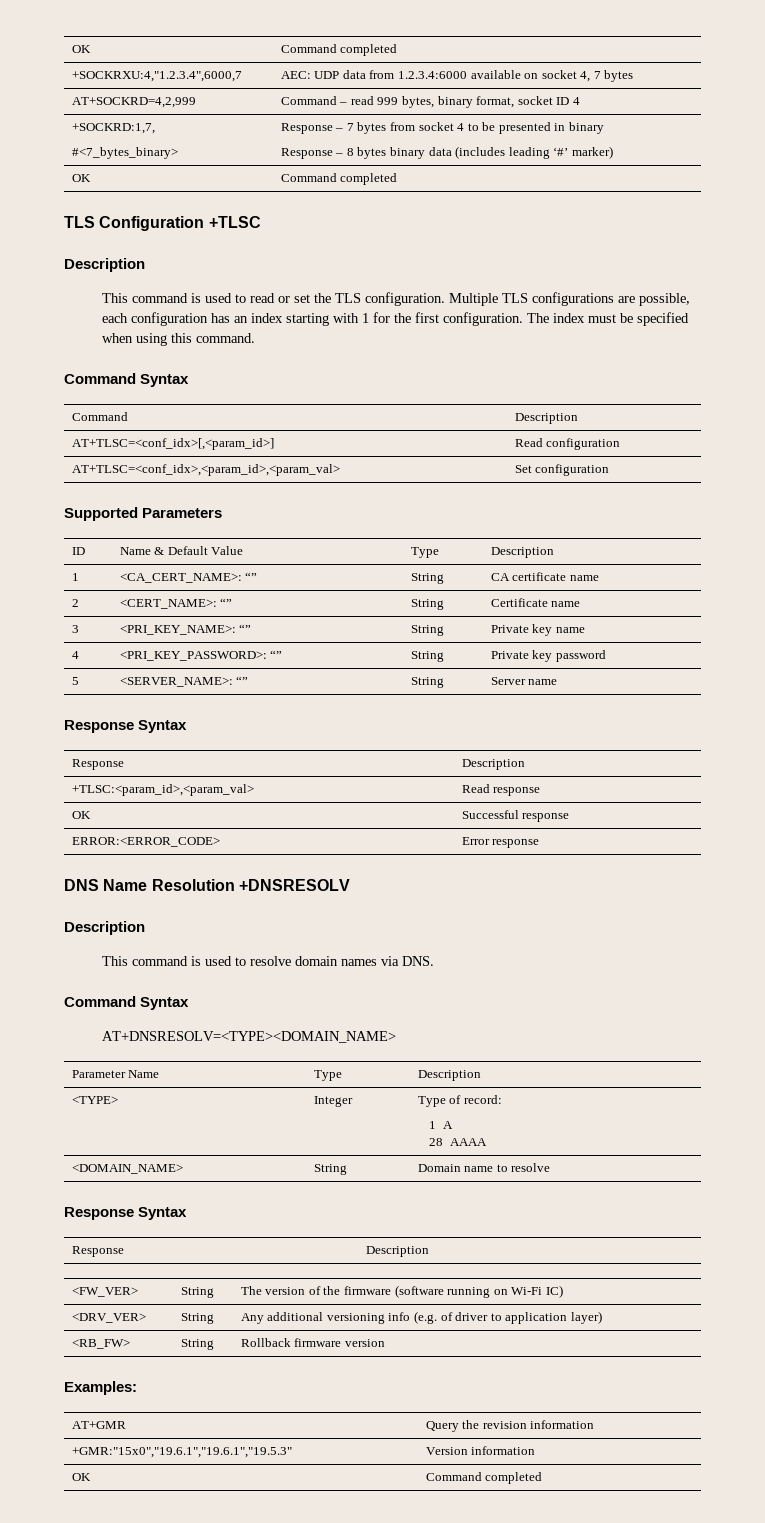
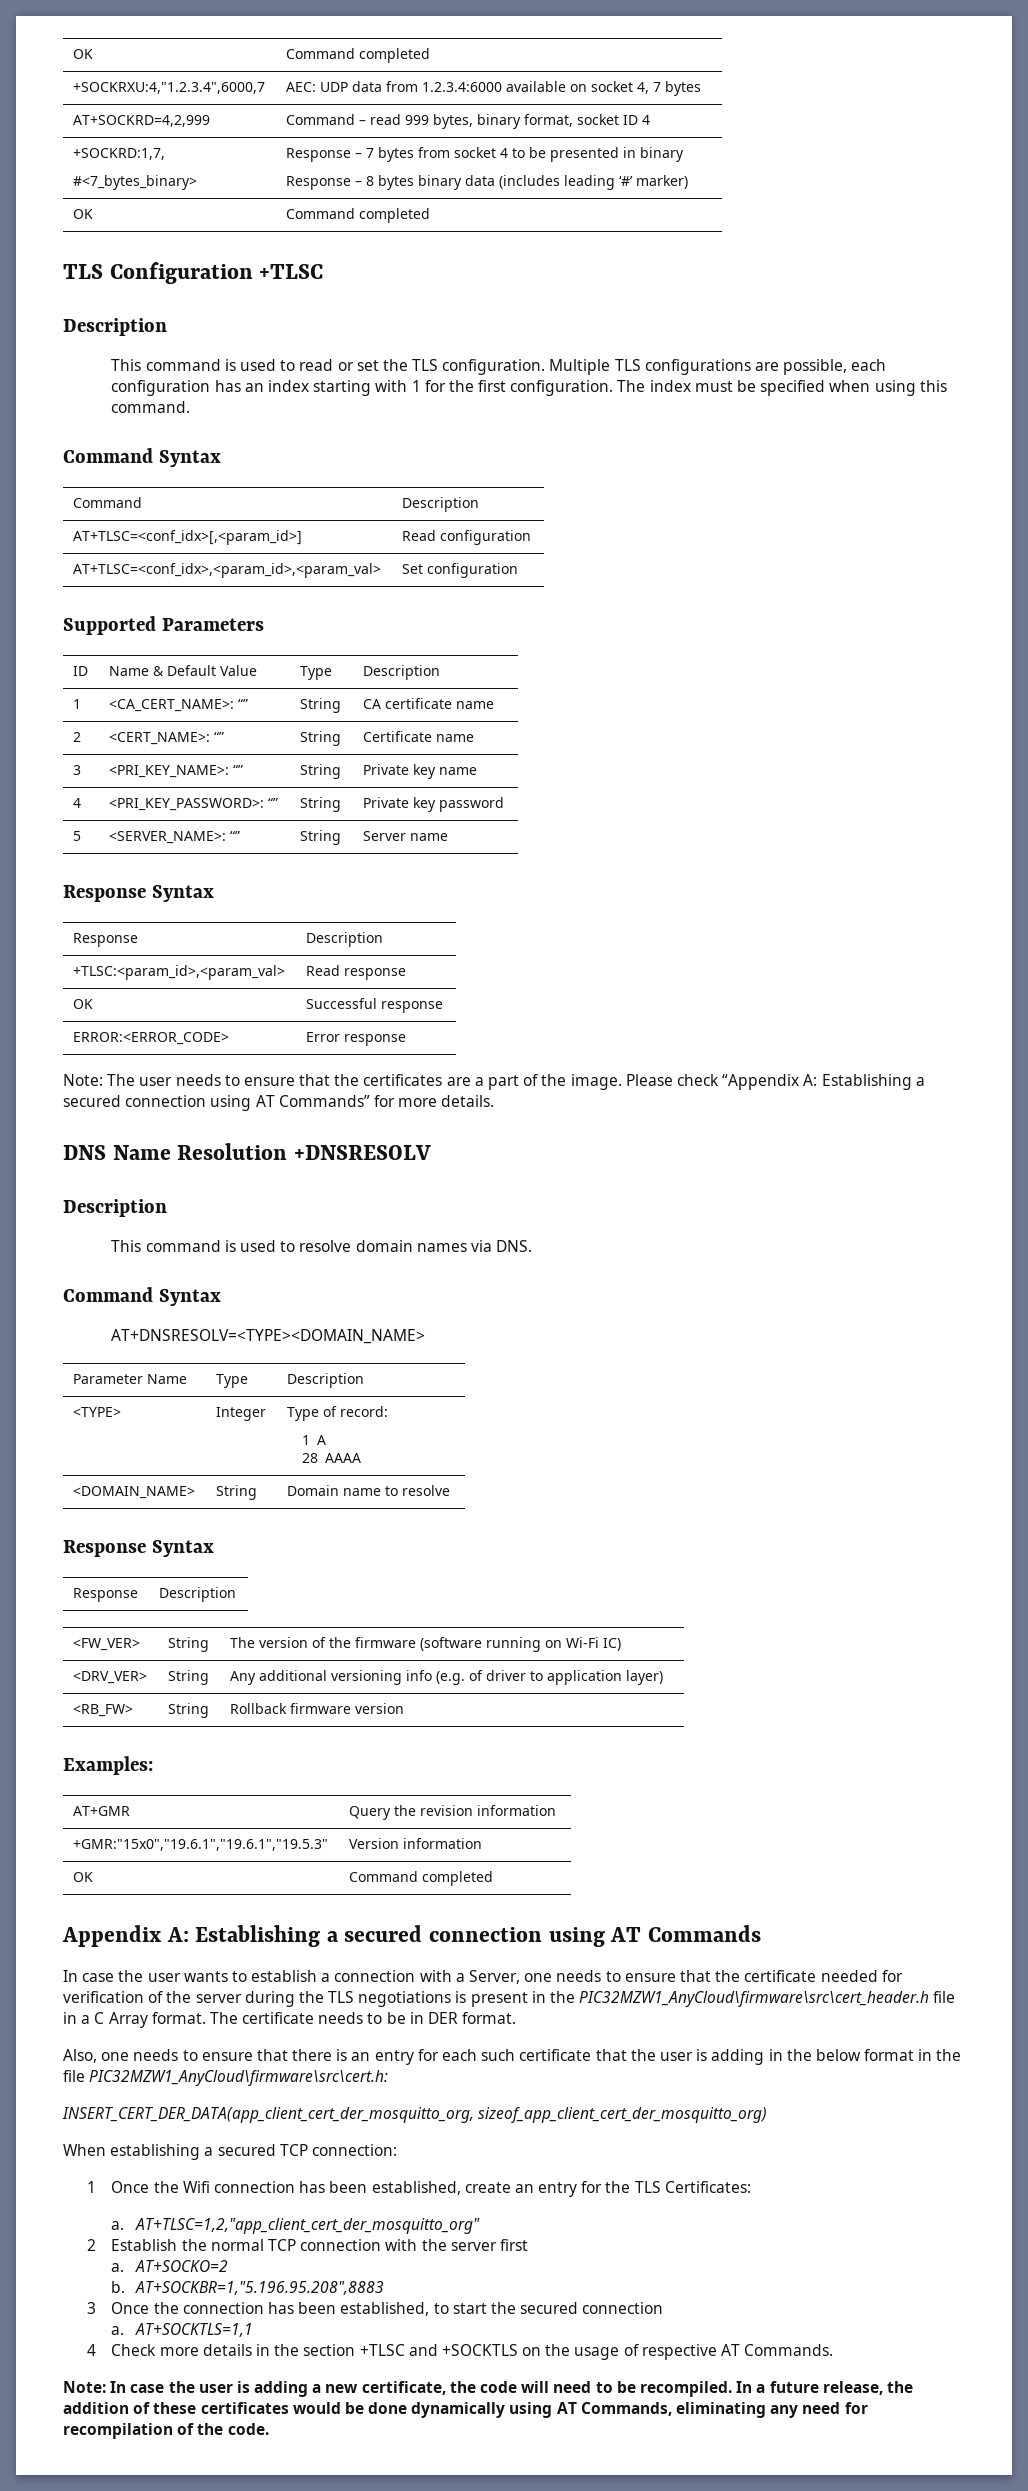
(540, 843) none -> [63,1074,925,1090] [63,1095,495,1111] // Note: The user needs to ensure that the certificates are a part of the image. Please check “Appendix A: Establishing a secured connection using AT Commands” for more details.
(543, 1478) none -> [62,1925,761,1947] [63,1970,903,1984] [63,1991,956,2007] [63,2012,517,2028] [63,2049,962,2065] [63,2070,389,2086] [62,2107,768,2123] [63,2144,397,2160] [87,2181,751,2197] [111,2218,480,2234] [87,2239,528,2251] [111,2260,228,2272] [111,2281,384,2295] [87,2302,664,2316] [111,2323,253,2337] [87,2344,834,2360] [63,2381,913,2397] [63,2402,868,2418] [63,2423,269,2439] // Appendix A: Establishing a secured connection using AT Commands // In case the user wants to establish a connection with a Server, one needs to ensure that the certificate needed for verification of the server during the TLS negotiations is present in the PIC32MZW1_AnyCloud\firmware\src\cert_header.h file in a C Array format. The certificate needs to be in DER format. // Also, one needs to ensure that there is an entry for each such certificate that the user is adding in the below format in the file PIC32MZW1_AnyCloud\firmware\src\cert.h: // INSERT_CERT_DER_DATA(app_client_cert_der_mosquitto_org, sizeof_app_client_cert_der_mosquitto_org) // When establishing a secured TCP connection: // 1 Once the Wifi connection has been established, create an entry for the TLS Certificates: // a. AT+TLSC=1,2,"app_client_cert_der_mosquitto_org" // 2 Establish the normal TCP connection with the server first // a. AT+SOCKO=2 // b. AT+SOCKBR=1,"5.196.95.208",8883 // 3 Once the connection has been established, to start the secured connection // a. AT+SOCKTLS=1,1 // 4 Check more details in the section +TLSC and +SOCKTLS on the usage of respective AT Commands. // Note: In case the user is adding a new certificate, the code will need to be recompiled. In a future release, the addition of these certificates would be done dynamically using AT Commands, eliminating any need for recompilation of the code.

